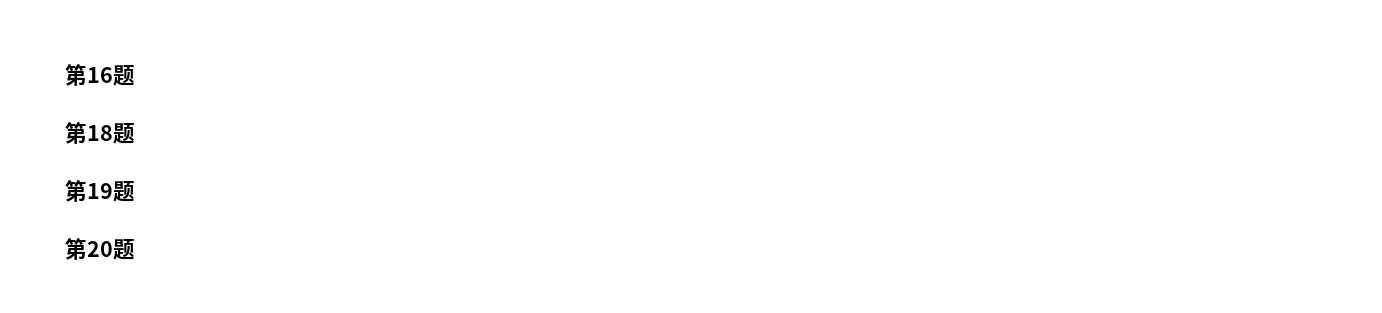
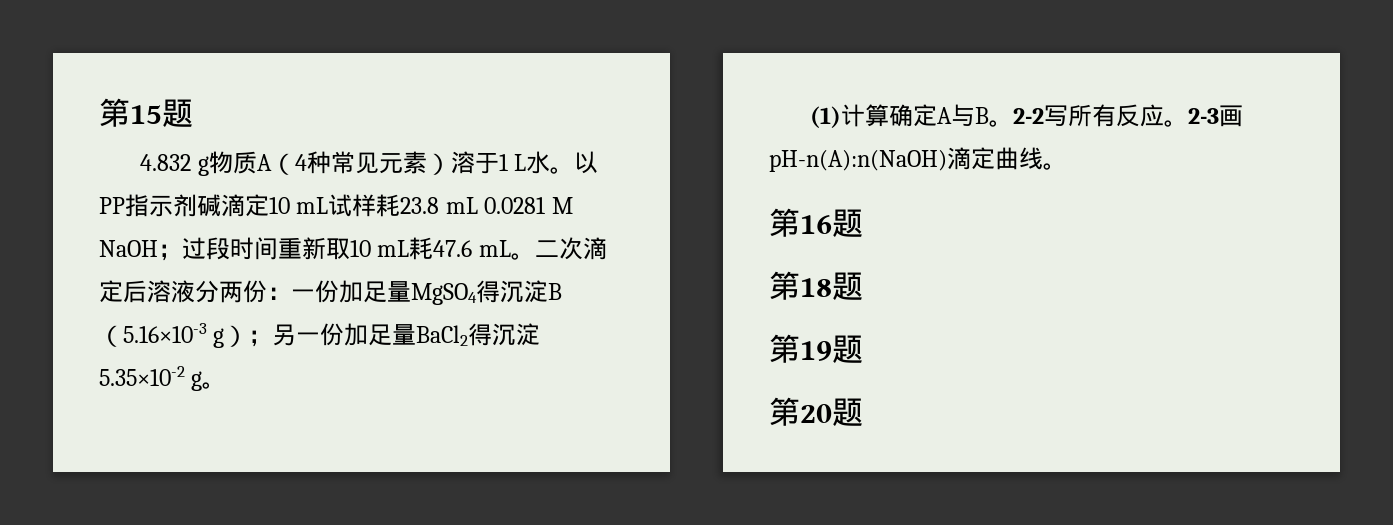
[65,64,87,86] 第 -> [99,98,193,128] [140,151,599,176] [99,194,573,217] [99,237,607,261] [99,280,562,305] [99,323,541,348] [99,366,227,391] [810,104,1244,128] [769,147,1067,172] [769,208,800,237] 第15题 // 4.832 g物质A（4种常见元素）溶于1 L水。以PP指示剂碱滴定10 mL试样耗23.8 mL 0.0281 M NaOH；过段时间重新取10 mL耗47.6 mL。二次滴定后溶液分两份：一份加足量MgSO4得沉淀B（5.16×10-3 g）；另一份加足量BaCl2得沉淀5.35×10-2 g。 // (1)计算确定A与B。2-2写所有反应。2-3画pH-n(A):n(NaOH)滴定曲线。 // 第

